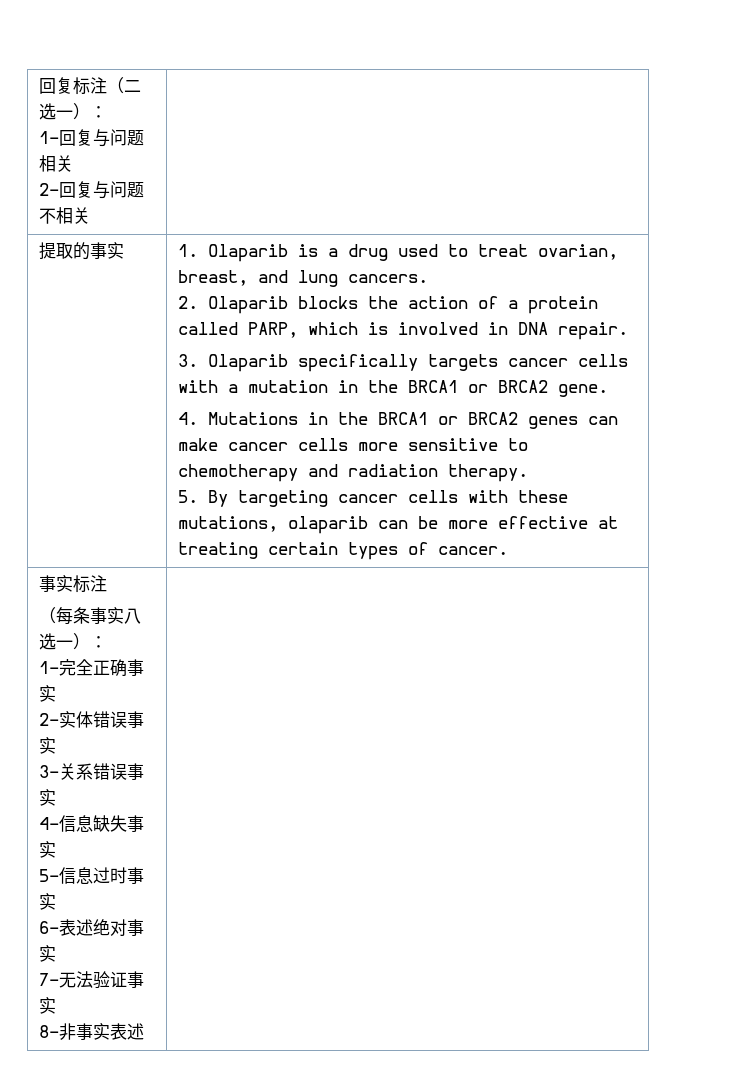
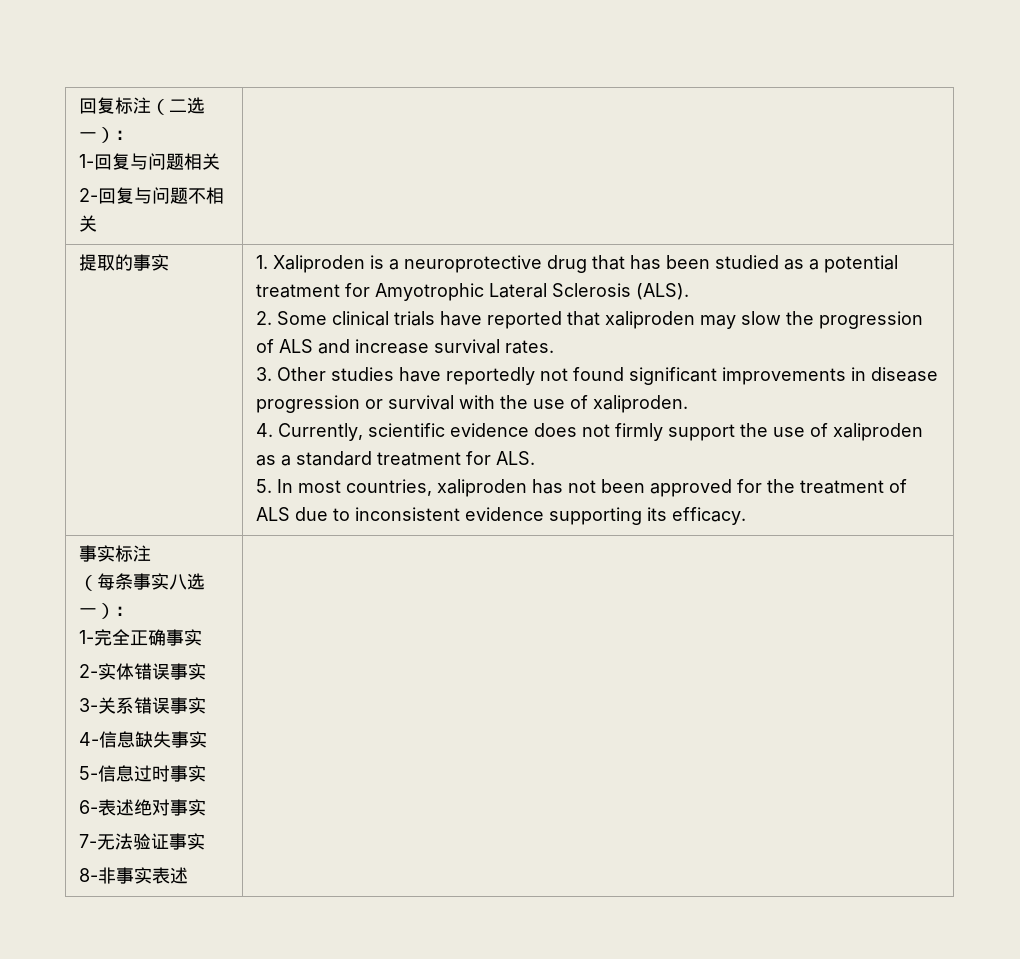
[208,244,289,262] Olaparib -> [273,255,366,273] Xaliproden
[348,244,619,261] [178,270,429,287] [178,296,599,314] [178,322,629,340] [178,354,629,372] [178,380,609,397] [178,412,619,429] [178,438,529,451] [178,464,529,482] [178,490,569,507] [178,516,619,534] [178,542,509,560] drug used to treat ovarian, breast, and lung cancers. // 2. Olaparib blocks the action of a protein called PARP, which is involved in DNA repair. // 3. Olaparib specifically targets cancer cells with a mutation in the BRCA1 or BRCA2 gene. // 4. Mutations in the BRCA1 or BRCA2 genes can make cancer cells more sensitive to chemotherapy and radiation therapy. // 5. By targeting cancer cells with these mutations, olaparib can be more effective at treating certain types of cancer. -> [404,255,899,273] [256,283,690,301] [256,311,924,329] [256,339,555,354] [256,367,939,385] [256,395,689,413] [256,423,924,441] [256,451,536,466] [256,479,908,497] [256,507,747,525] neuroprotective drug that has been studied as a potential treatment for Amyotrophic Lateral Sclerosis (ALS). // 2. Some clinical trials have reported that xaliproden may slow the progression of ALS and increase survival rates. // 3. Other studies have reportedly not found significant improvements in disease progression or survival with the use of xaliproden. // 4. Currently, scientific evidence does not firmly support the use of xaliproden as a standard treatment for ALS. // 5. In most countries, xaliproden has not been approved for the treatment of ALS due to inconsistent evidence supporting its efficacy.

